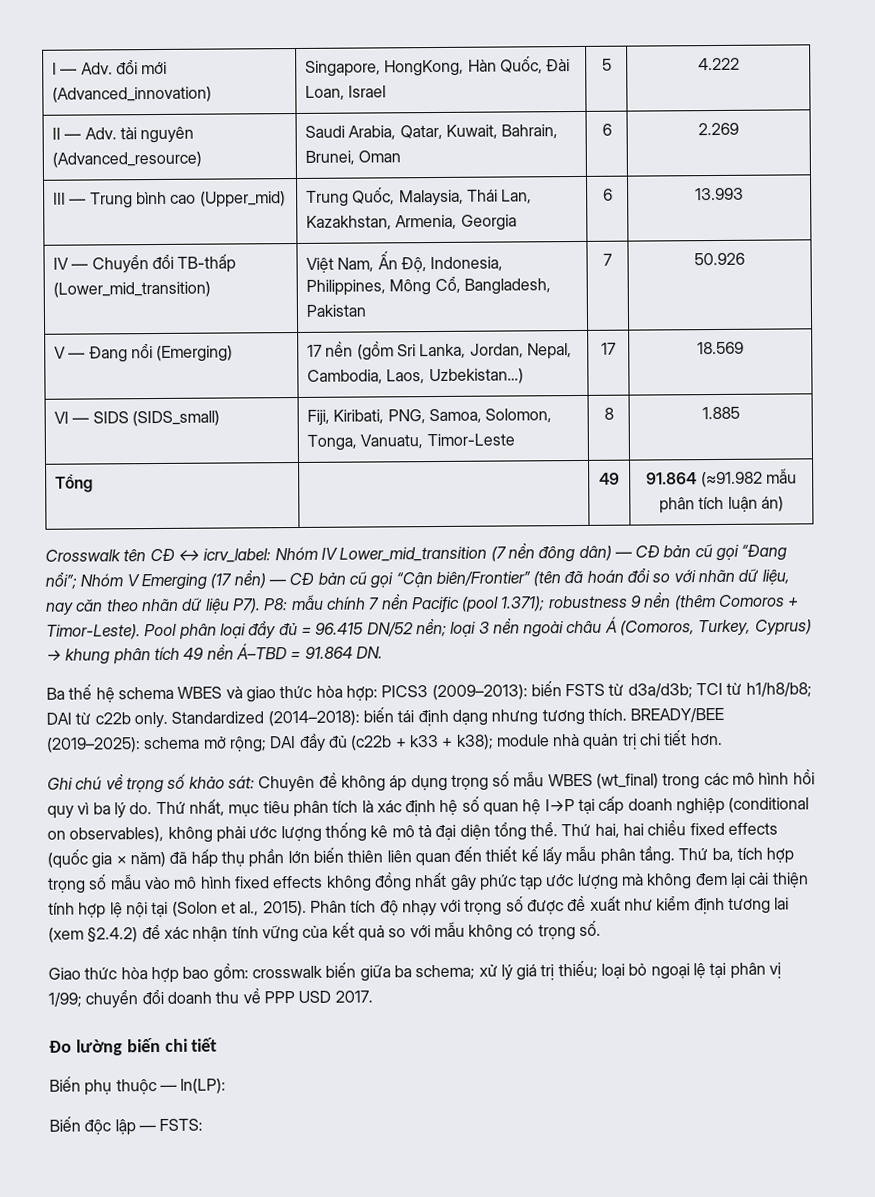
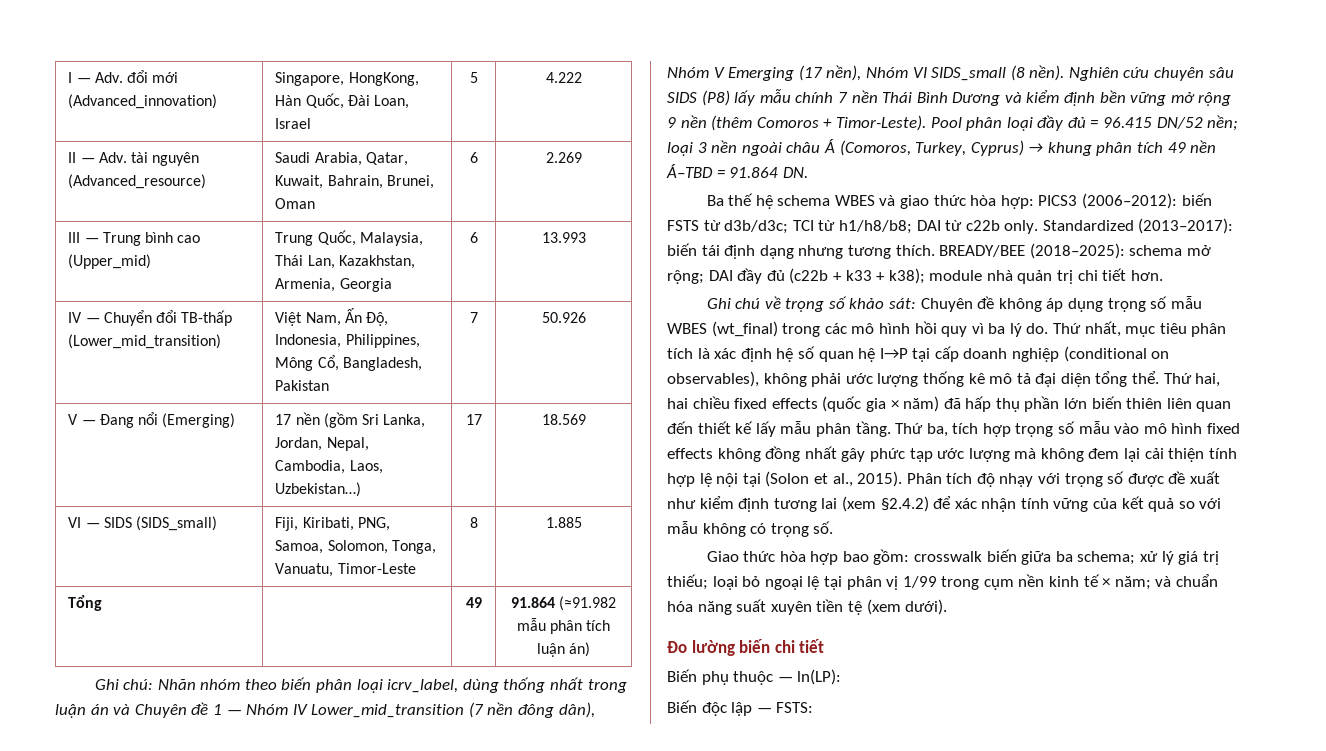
[45,548,272,563] Crosswalk tên CĐ ↔ icrv_label: -> [94,677,627,693] [55,702,242,718] Ghi chú: Nhãn nhóm theo biến phân loại icrv_label, dùng thống nhất trong luận án và Chuyên đề 1 —
[578,544,788,562] [45,568,790,591] [46,594,628,616] dân) — CĐ bản cũ gọi “Đang nổi”; Nhóm V Emerging (17 nền) — CĐ bản cũ gọi “Cận biên/Frontier” (tên đã hoán đổi so với nhãn dữ liệu, nay căn theo nhãn dữ liệu P7). P8: mẫu chính 7 nền Pacific (pool 1.371); robustness -> [558,702,595,718] [667,65,1234,81] [667,89,1232,106] dân), Nhóm V Emerging (17 nền), Nhóm VI SIDS_small (8 nền). Nghiên cứu chuyên sâu SIDS (P8) lấy mẫu chính 7 nền Thái Bình Dương và kiểm định bền vững mở rộng
[431,684,528,701] (2009–2013): -> [1081,193,1177,209] (2006–2012):
[627,683,693,699] d3a/d3b; -> [724,220,789,234] d3b/d3c;
[267,710,360,727] (2014–2018): -> [1138,218,1234,234] (2013–2017):
[46,737,141,753] (2019–2025): -> [1029,243,1125,259] (2018–2025):
[48,988,373,1009] 1/99; chuyển đổi doanh thu về PPP USD 2017. -> [902,574,1219,590] [667,599,948,615] 1/99 trong cụm nền kinh tế × năm; và chuẩn hóa năng suất xuyên tiền tệ (xem dưới).

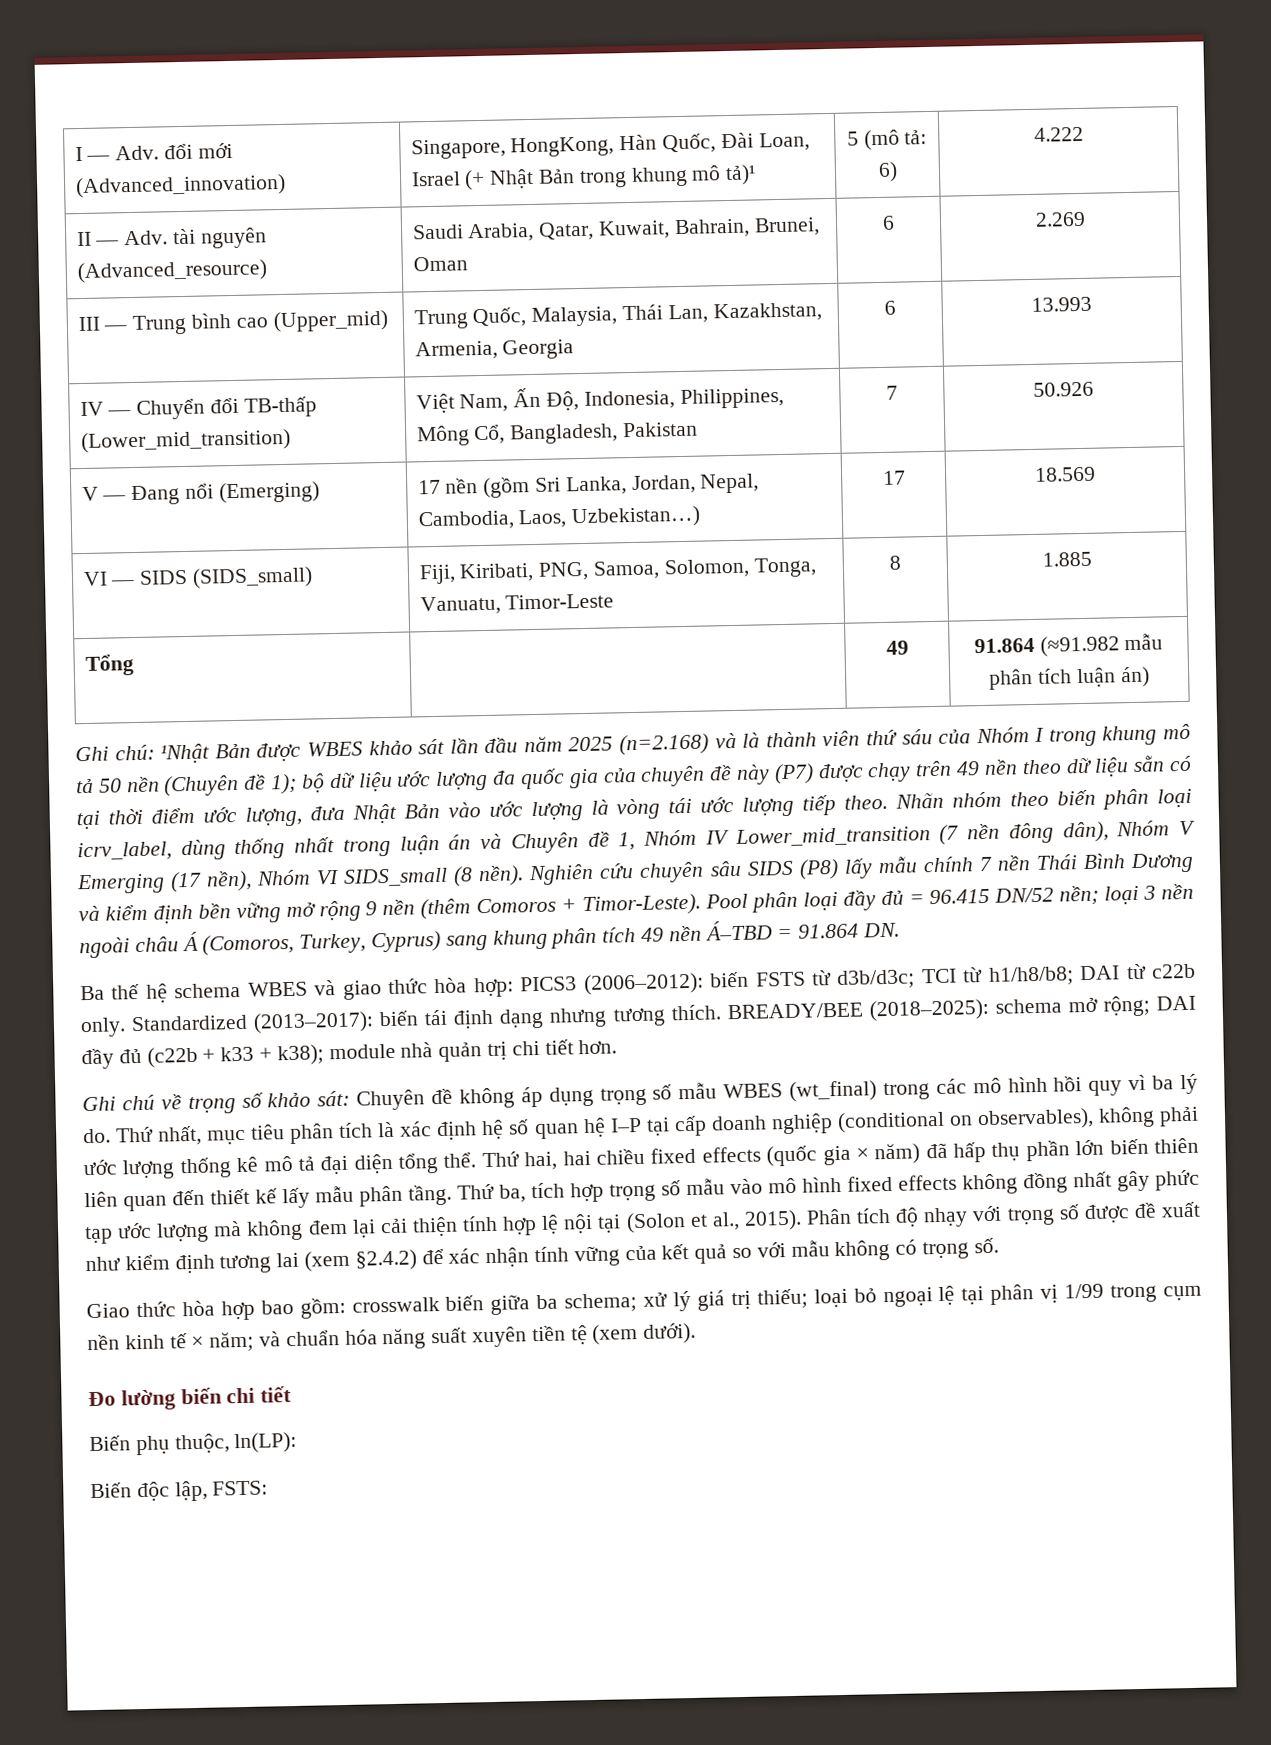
[469,72,478,83] | 5 -> [464,164,757,191] [846,129,928,151] [877,161,898,182] (+ Nhật Bản trong khung mô tả)¹ | 5 (mô tả: 6)
(154, 684) none -> [160,723,1192,764] [76,755,1192,797] [76,794,889,830] ¹Nhật Bản được WBES khảo sát lần đầu năm 2025 (n=2.168) và là thành viên thứ sáu của Nhóm I trong khung mô tả 50 nền (Chuyên đề 1); bộ dữ liệu ước lượng đa quốc gia của chuyên đề này (P7) được chạy trên 49 nền theo dữ liệu sẵn có tại thời điểm ước lượng, đưa Nhật Bản vào ước lượng là vòng tái ước lượng tiếp theo.
[212,704,242,715] 1 — -> [618,831,636,851] 1,
[1028,143,1044,153] → -> [445,934,488,951] sang
[879,348,908,359] I→P -> [609,1117,642,1133] I–P
[733,671,793,685] thuộc — -> [174,1433,230,1454] thuộc,
[731,702,772,716] lập — -> [174,1480,208,1502] lập,

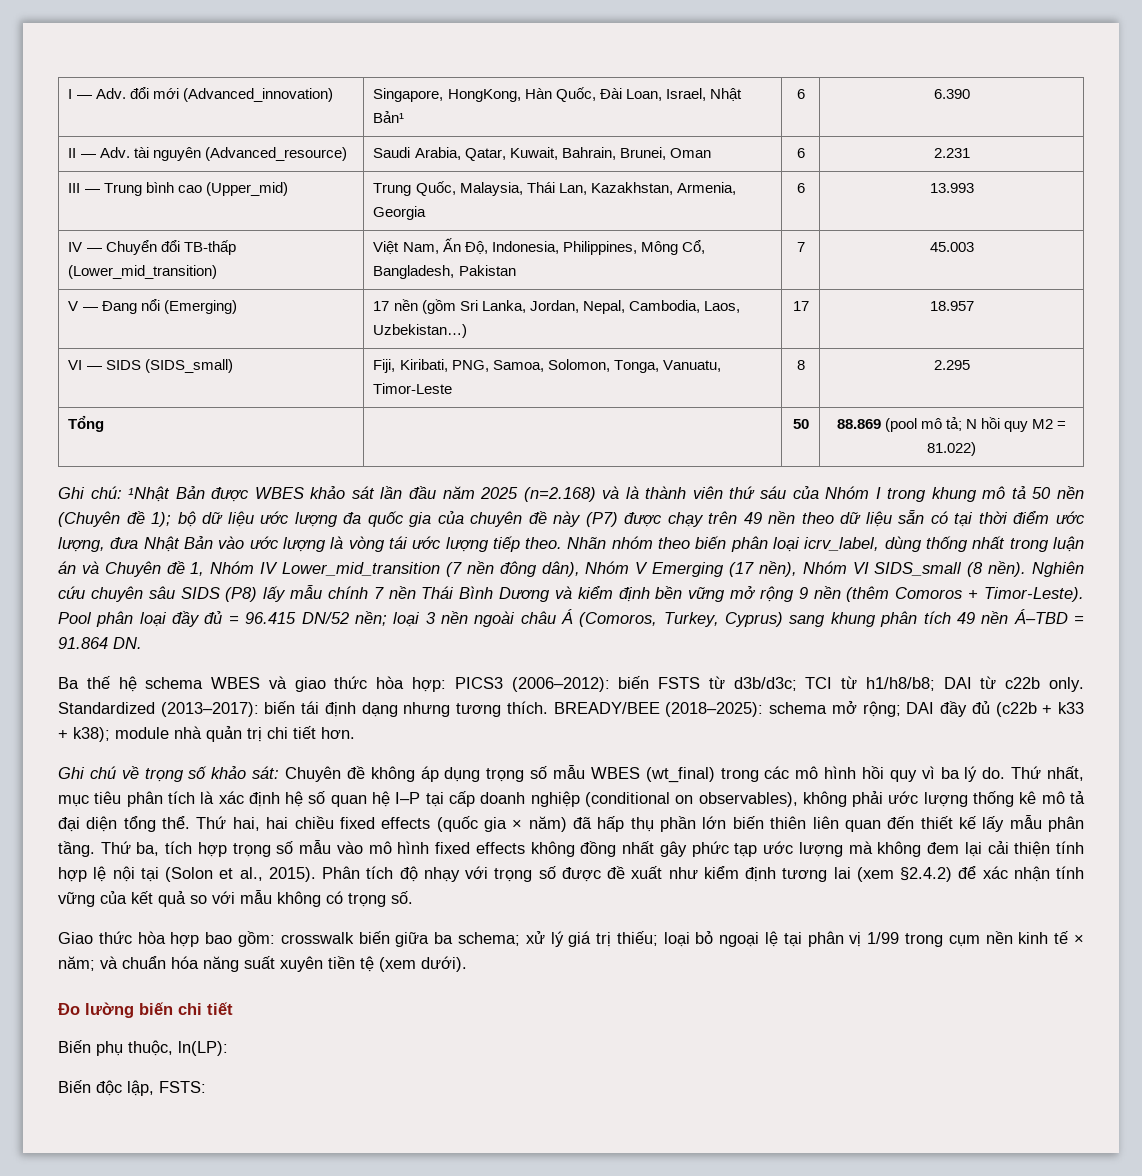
[410,164,757,191] [846,129,928,151] [877,161,898,182] [1033,126,1084,142] Israel (+ Nhật Bản trong khung mô tả)¹ | 5 (mô tả: 6) | 4.222 -> [665,88,742,101] [373,111,405,123] [796,89,805,99] [933,89,970,99] Israel, Nhật Bản¹ | 6 | 6.390
[1034,211,1086,227] 2.269 -> [933,148,970,158] 2.231
[1033,381,1094,397] 50.926 -> [929,242,974,252] 45.003
[1034,466,1096,482] 18.569 -> [929,301,974,311] 18.957
[1041,551,1092,567] 1.885 -> [933,360,970,370] 2.295
[885,640,909,655] [973,633,1164,657] [989,666,1150,690] 49 | 91.864 (≈91.982 mẫu phân tích luận án) -> [792,419,809,429] [836,417,1067,432] [927,442,976,456] 50 | 88.869 (pool mô tả; N hồi quy M2 = 81.022)

